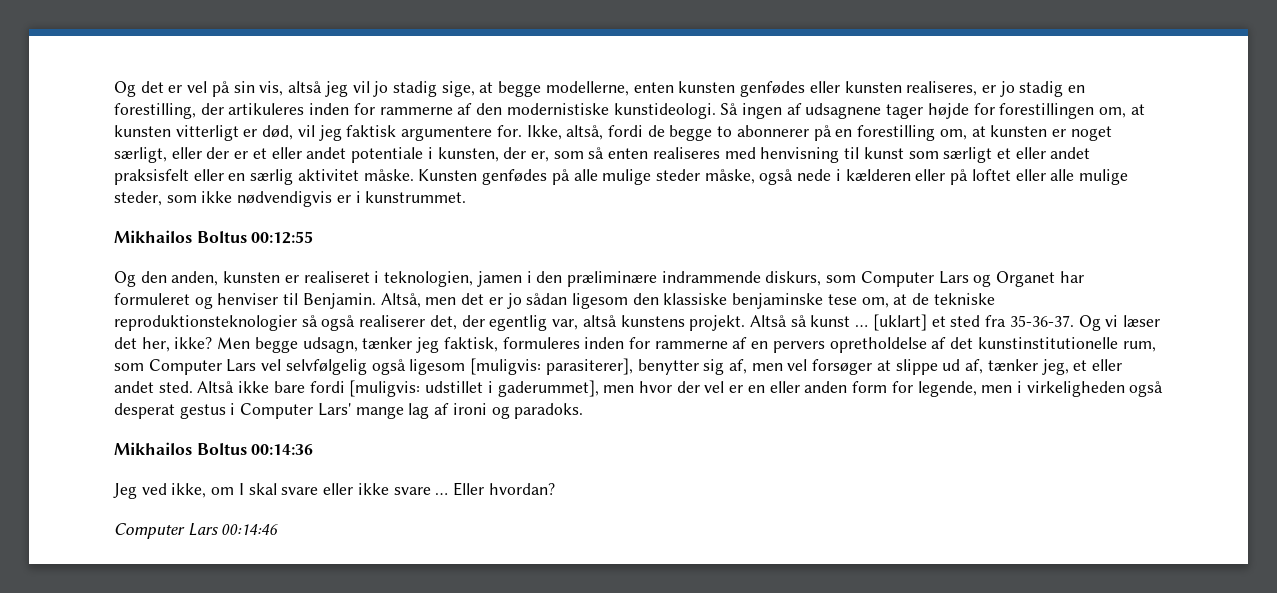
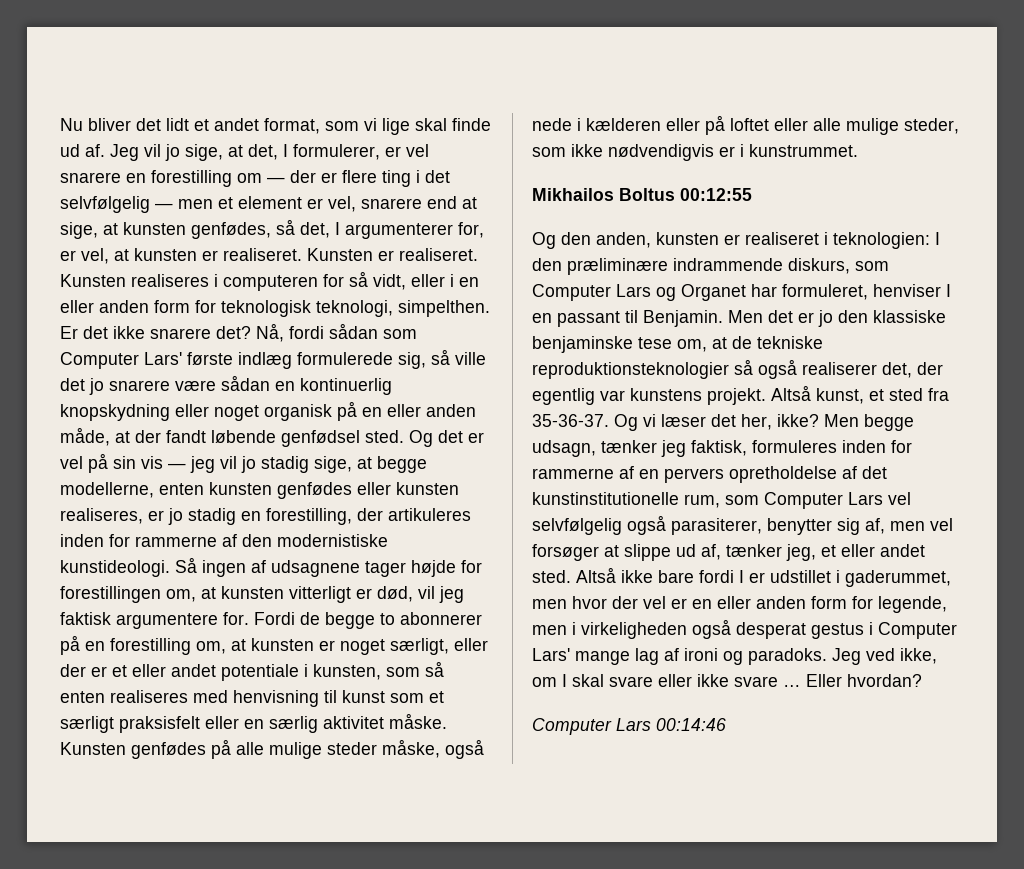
(114, 89) none -> [60,118,491,135] [60,144,429,161] [60,170,450,187] [60,196,477,213] [60,219,484,239] [60,248,478,264] [60,271,479,291] [60,300,490,317] [60,323,417,342] [60,349,486,369] [60,375,392,395] [60,401,476,421] [60,427,404,447] Nu bliver det lidt et andet format, som vi lige skal finde ud af. Jeg vil jo sige, at det, I formulerer, er vel snarere en forestilling om — der er flere ting i det selvfølgelig — men et element er vel, snarere end at sige, at kunsten genfødes, så det, I argumenterer for, er vel, at kunsten er realiseret. Kunsten er realiseret. Kunsten realiseres i computeren for så vidt, eller i en eller anden form for teknologisk teknologi, simpelthen. Er det ikke snarere det? Nå, fordi sådan som Computer Lars' første indlæg formulerede sig, så ville det jo snarere være sådan en kontinuerlig knopskydning eller noget organisk på en eller anden måde, at der fandt løbende genfødsel sted.
[259,81,323,96] vis, altså -> [141,456,186,469] vis —
[526,125,643,140] Ikke, altså, fordi -> [254,612,295,625] Fordi
[503,147,549,162] der er, -> (381, 672) none
[943,147,1091,163] særligt et eller andet -> [429,691,444,703] [60,716,114,733] et særligt
[384,271,532,287] teknologien, jamen i -> [833,232,940,249] teknologien: I
[114,293,457,309] formuleret og henviser til Benjamin. Altså, men -> [782,284,951,300] [532,310,763,327] formuleret, henviser I en passant til Benjamin. Men
[526,293,628,309] sådan ligesom -> (833, 318) none
[552,315,617,330] var, altså -> [600,390,625,401] var
[790,314,927,331] så kunst … [uklart] -> [816,388,864,404] kunst,
[409,358,633,375] ligesom [muligvis: parasiterer], -> [671,518,762,535] parasiterer,
[349,380,421,397] [muligvis: -> [739,570,765,583] I er
[497,380,599,397] gaderummet], -> [845,570,951,587] gaderummet,
[114,442,314,455] // Mikhailos Boltus 00:14:36 // -> (827, 656) none

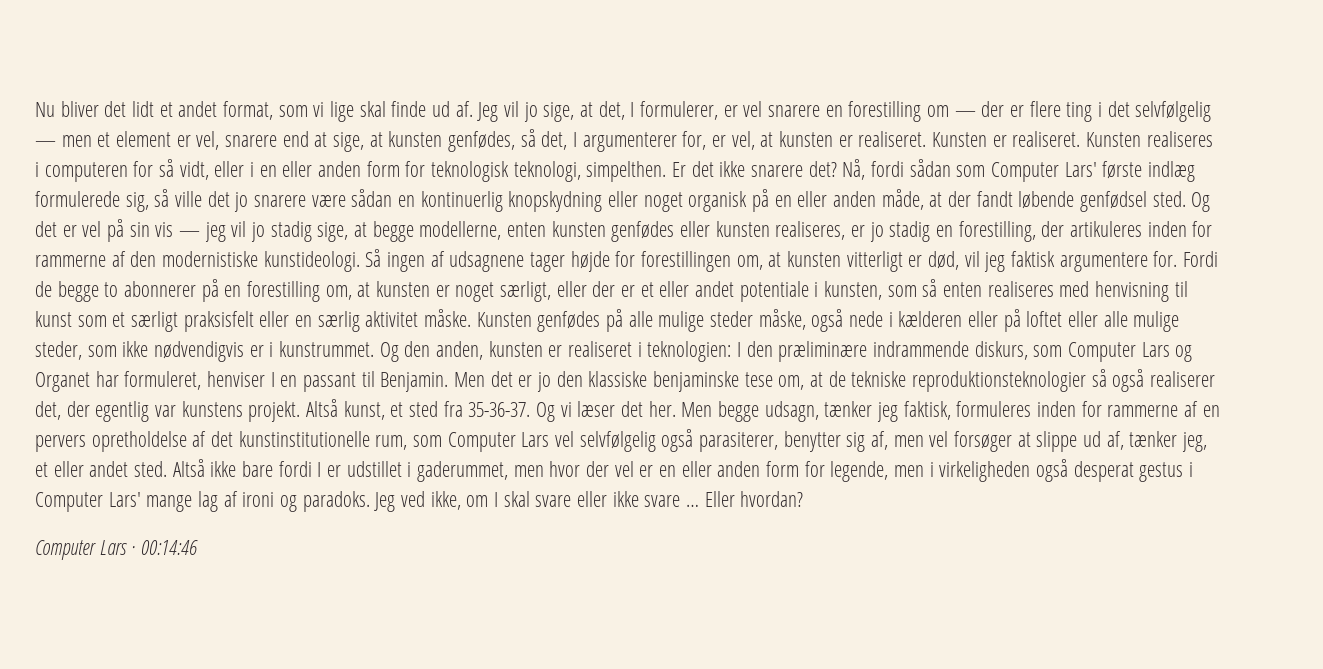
[532,188,752,201] // Mikhailos Boltus 00:12:55 // -> (375, 349) none
[741,414,819,430] her, ikke? -> [648,401,676,417] her.
(651, 724) none -> [131,546,136,555] ·

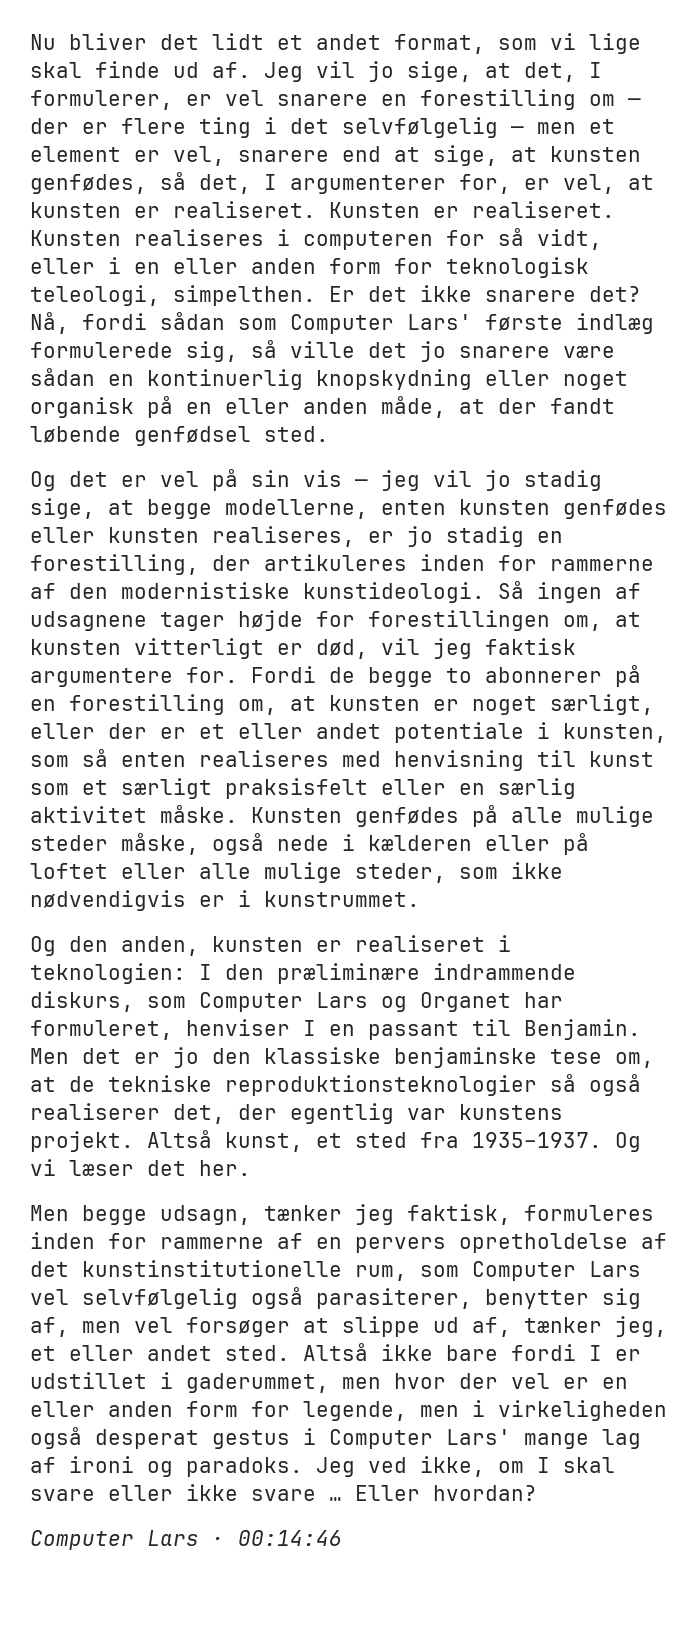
[513,161,581,182] teknologi, -> [30,285,160,306] teleologi,
(1186, 199) none -> (329, 434) //
(375, 349) none -> (420, 899) //
[468,402,531,417] 35-36-37. -> [472,1132,602,1148] 1935–1937.
(676, 409) none -> (251, 1168) //

